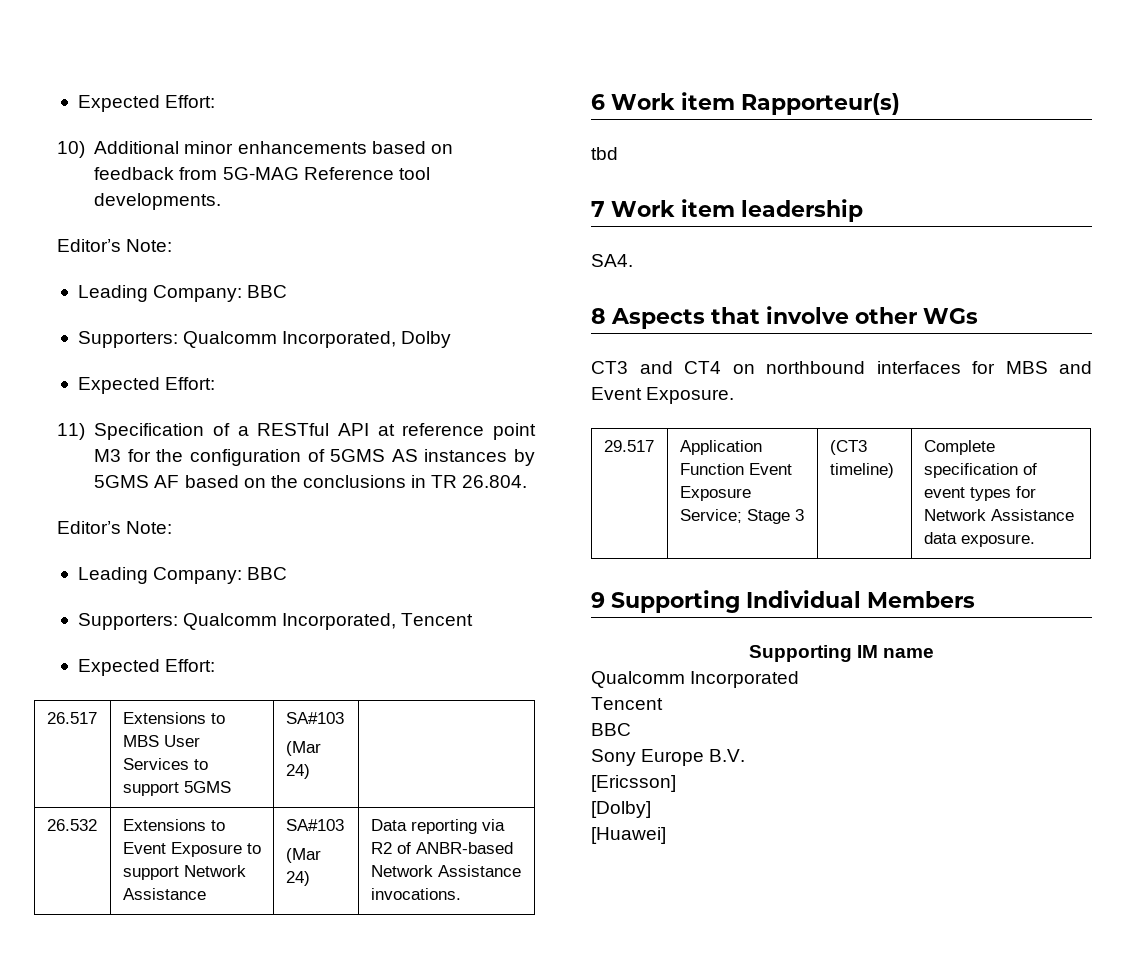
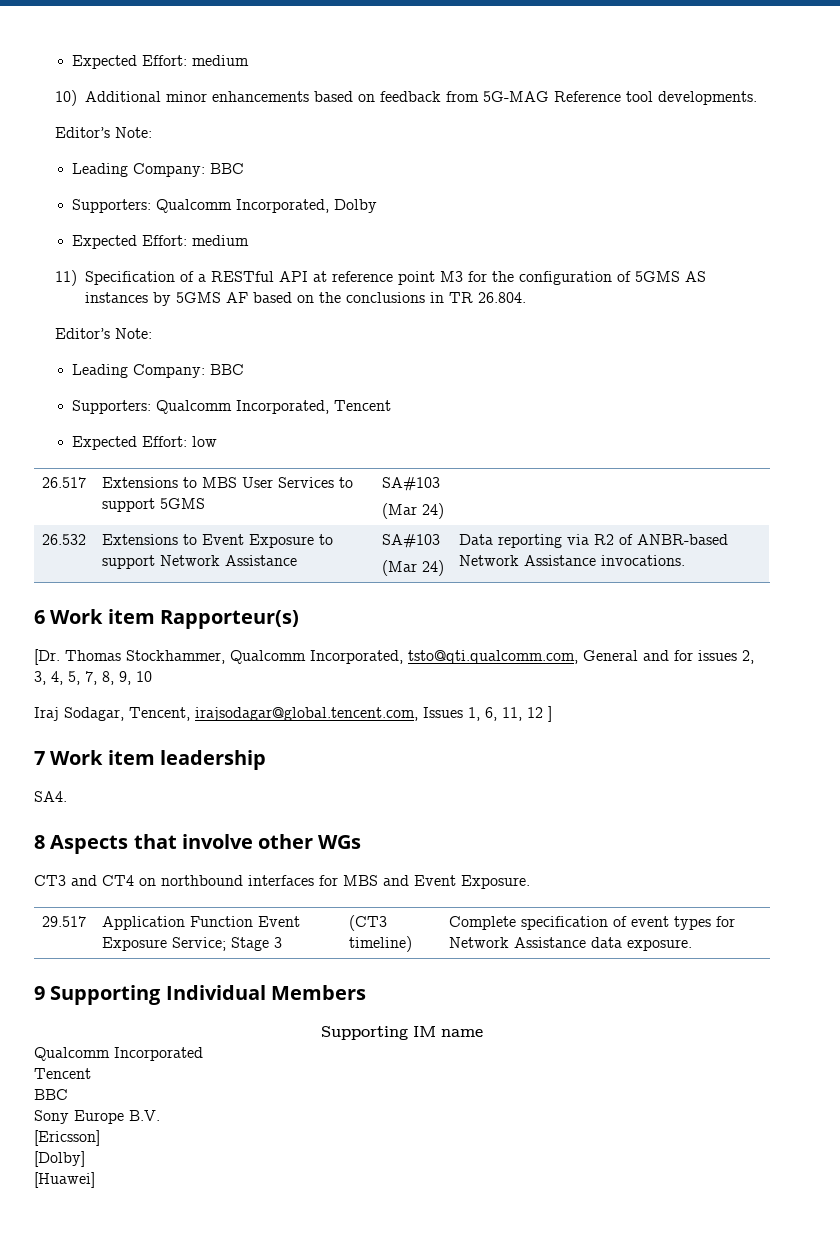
[77,95,215,112] Expected Effort: -> [72,55,250,69] Expected Effort: medium
(215, 383) none -> [192,235,250,246] medium
(215, 665) none -> [192,436,218,447] low
[591,147,618,160] tbd -> [34,649,754,665] [34,671,152,685] [34,706,552,722] [Dr. Thomas Stockhammer, Qualcomm Incorporated, tsto@qti.qualcomm.com, General and for issues 2, 3, 4, 5, 7, 8, 9, 10 // Iraj Sodagar, Tencent, irajsodagar@global.tencent.com, Issues 1, 6, 11, 12 ]

